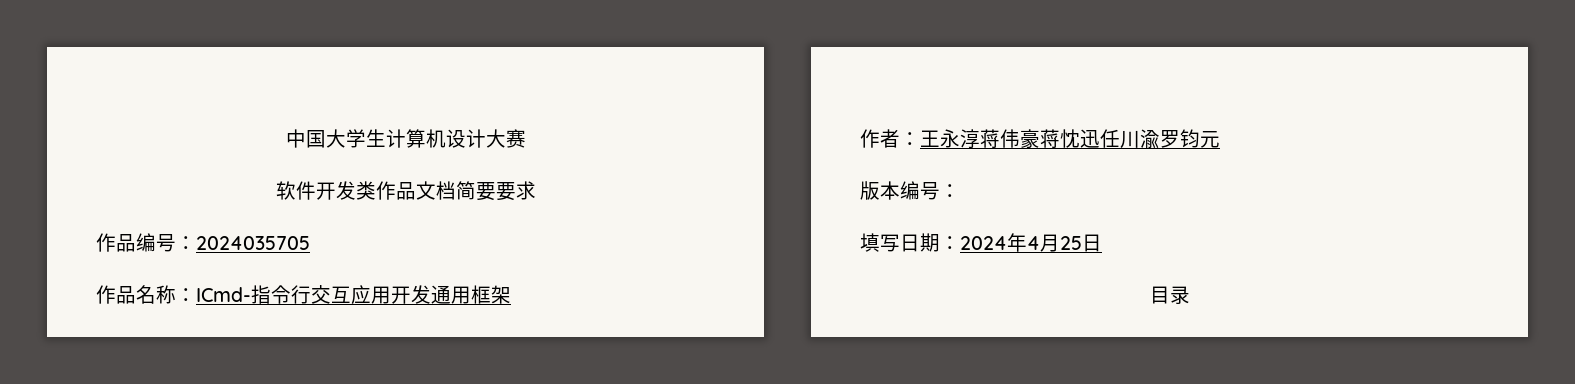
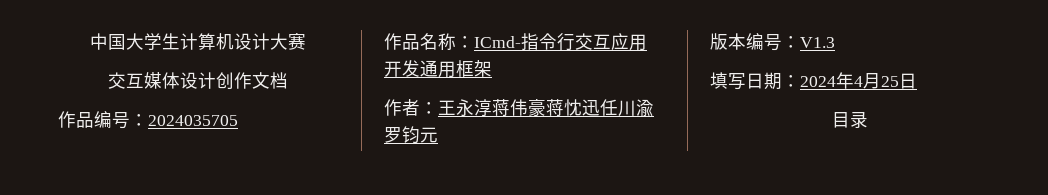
[275,181,416,200] 软件开发类作品 -> [108,72,252,90] 交互媒体设计创作
[455,181,536,201] 简要要求 -> (288, 80) none
(960, 191) none -> [800,37,835,48] V1.3

